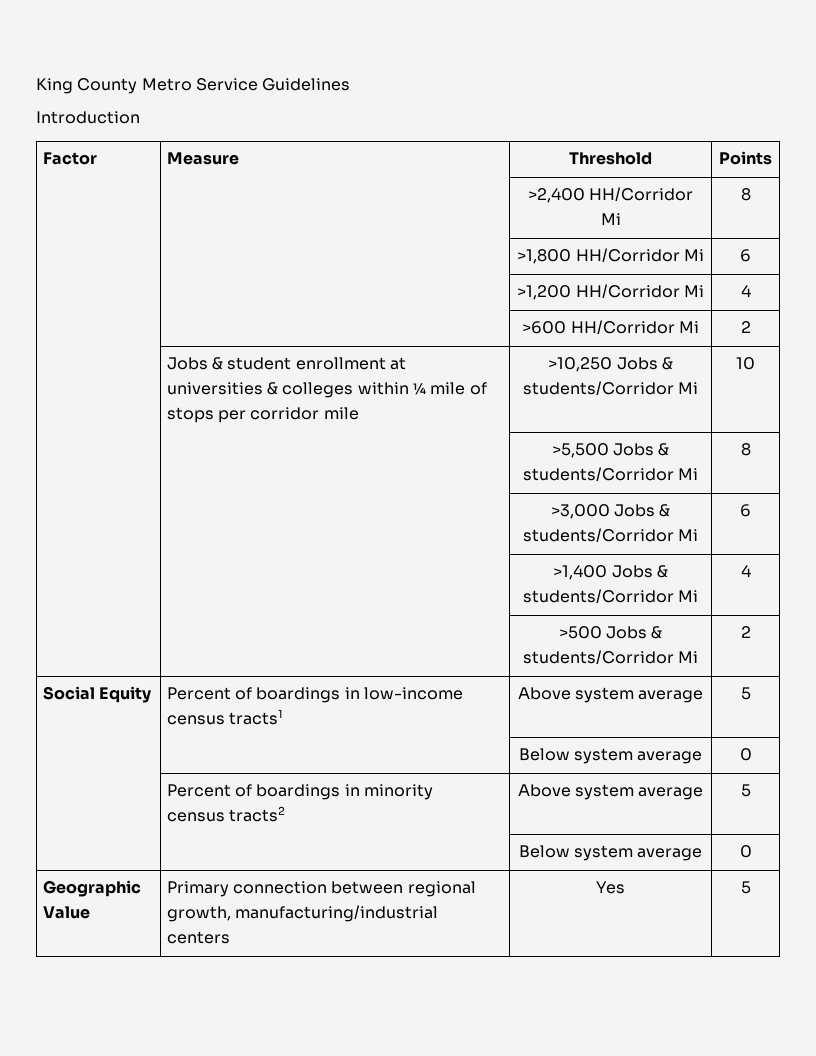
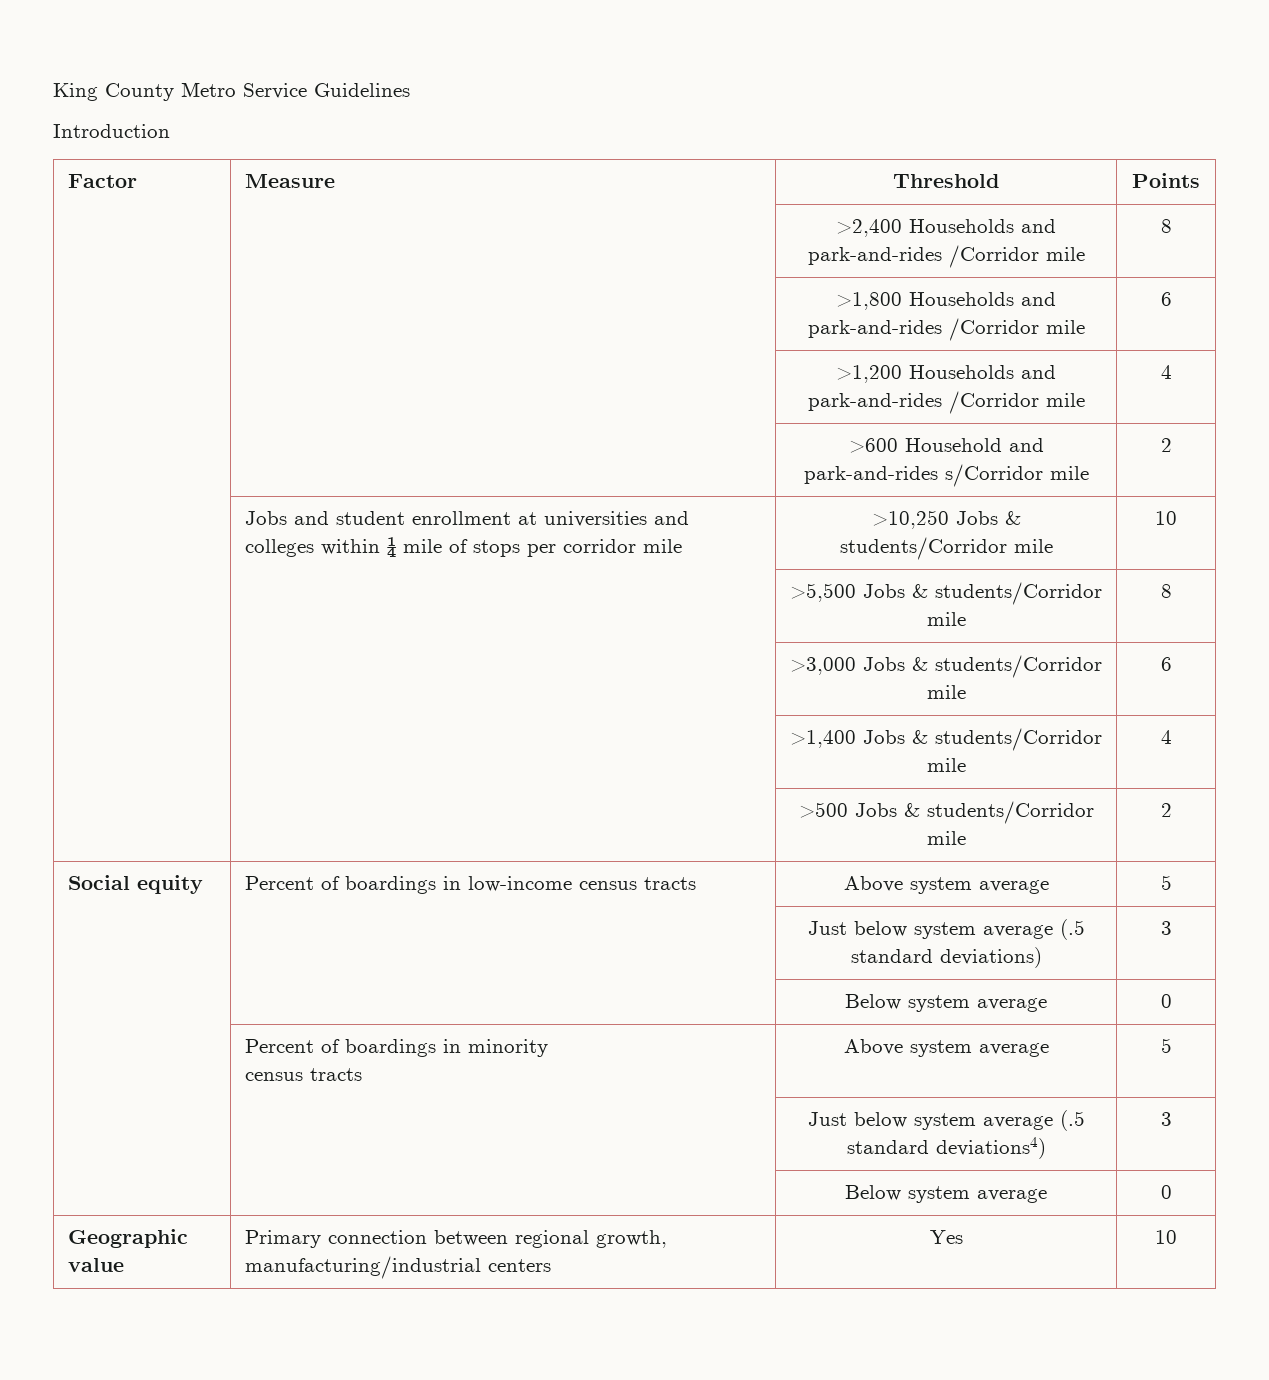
[589,187,694,201] [600,213,621,225] [740,188,751,201] [517,248,704,264] [740,249,751,262] [517,284,704,300] [740,285,751,297] [522,320,699,334] HH/Corridor Mi | 8 // | | >1,800 HH/Corridor Mi | 6 // | | >1,200 HH/Corridor Mi | 4 // | | >600 HH/Corridor Mi -> [909,219,1056,233] [807,245,1085,268] [1160,219,1172,233] [836,292,1056,310] [807,318,1085,341] [1160,292,1172,306] [836,365,1056,383] [807,391,1085,414] [1160,365,1172,379] [848,438,1044,453] [803,464,1089,487] Households and park-and-rides /Corridor mile | 8 // | | >1,800 Households and park-and-rides /Corridor mile | 6 // | | >1,200 Households and park-and-rides /Corridor mile | 4 // | | >600 Household and park-and-rides s/Corridor mile
[212,357,224,370] & -> [293,511,329,525] and
[267,382,279,395] & -> [653,511,689,525] and
[678,382,699,394] Mi -> [1013,539,1053,553] mile
[678,468,699,480] Mi -> [926,612,966,626] mile
[678,529,699,541] Mi -> [926,685,966,699] mile
[678,590,699,602] Mi -> [926,758,966,772] mile
[678,651,699,663] Mi -> [926,831,966,845] mile
[99,686,152,703] Equity -> [136,875,203,894] equity
[229,709,284,725] [517,687,704,703] [740,687,751,700] tracts1 | Above system average | 5 -> [643,877,696,890] [843,876,1049,894] [1160,875,1172,890] [807,919,1085,940] [850,947,1042,968] [1160,921,1172,935] tracts | Above system average | 5 // | | Just below system average (.5 standard deviations) | 3
[229,806,286,822] [517,784,704,800] [740,784,751,797] tracts2 | Above system average | 5 -> [309,1068,362,1081] [843,1039,1049,1057] [1160,1038,1172,1053] [807,1110,1085,1131] [846,1137,1046,1159] [1160,1112,1172,1126] tracts | Above system average | 5 // | | Just below system average (.5 standard deviations4) | 3
[42,906,90,919] Value -> [67,1258,124,1272] value
[740,881,751,894] 5 -> [1155,1230,1177,1244] 10

